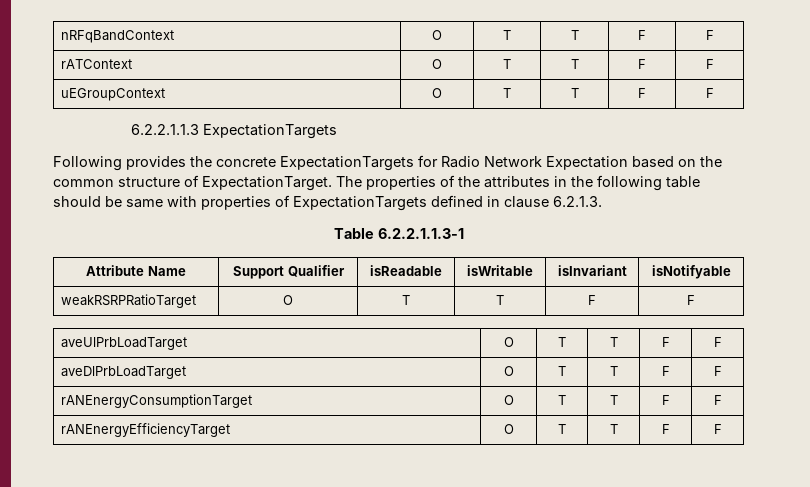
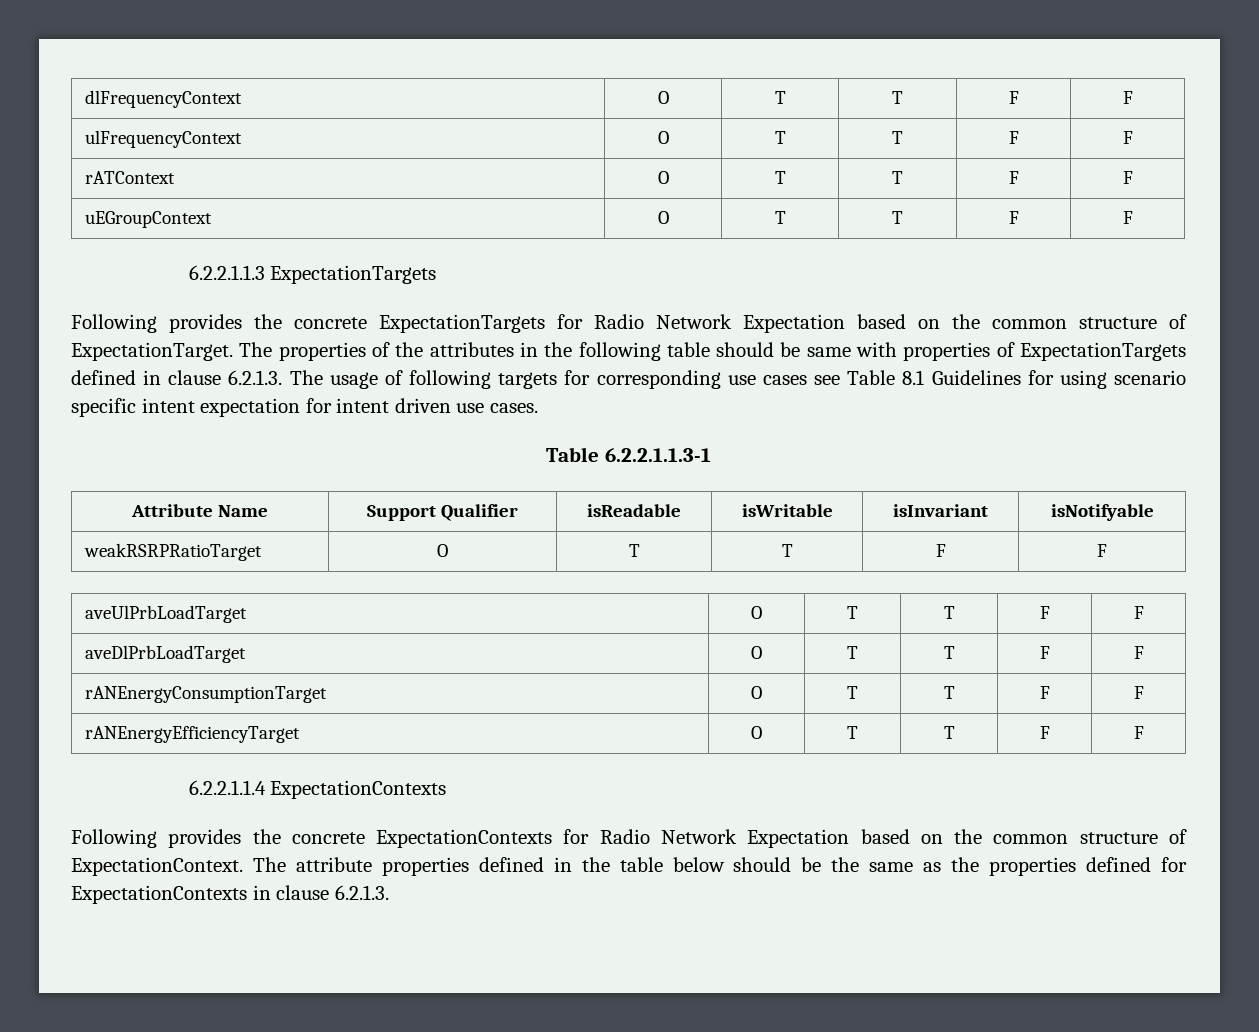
[61,30,175,43] nRFqBandContext -> [85,90,243,108] [657,91,669,104] [774,91,786,104] [892,91,903,104] [1008,91,1019,104] [1122,91,1133,104] [85,130,243,148] dlFrequencyContext | O | T | T | F | F // ulFrequencyContext
(602, 201) none -> [289,370,1186,389] [71,398,538,417] The usage of following targets for corresponding use cases see Table 8.1 Guidelines for using scenario specific intent expectation for intent driven use cases.
(722, 429) none -> [188,780,447,799] [71,829,1188,848] [71,857,1188,876] [71,885,389,904] // 6.2.2.1.1.4 ExpectationContexts // Following provides the concrete ExpectationContexts for Radio Network Expectation based on the common structure of ExpectationContext. The attribute properties defined in the table below should be the same as the properties defined for ExpectationContexts in clause 6.2.1.3.

